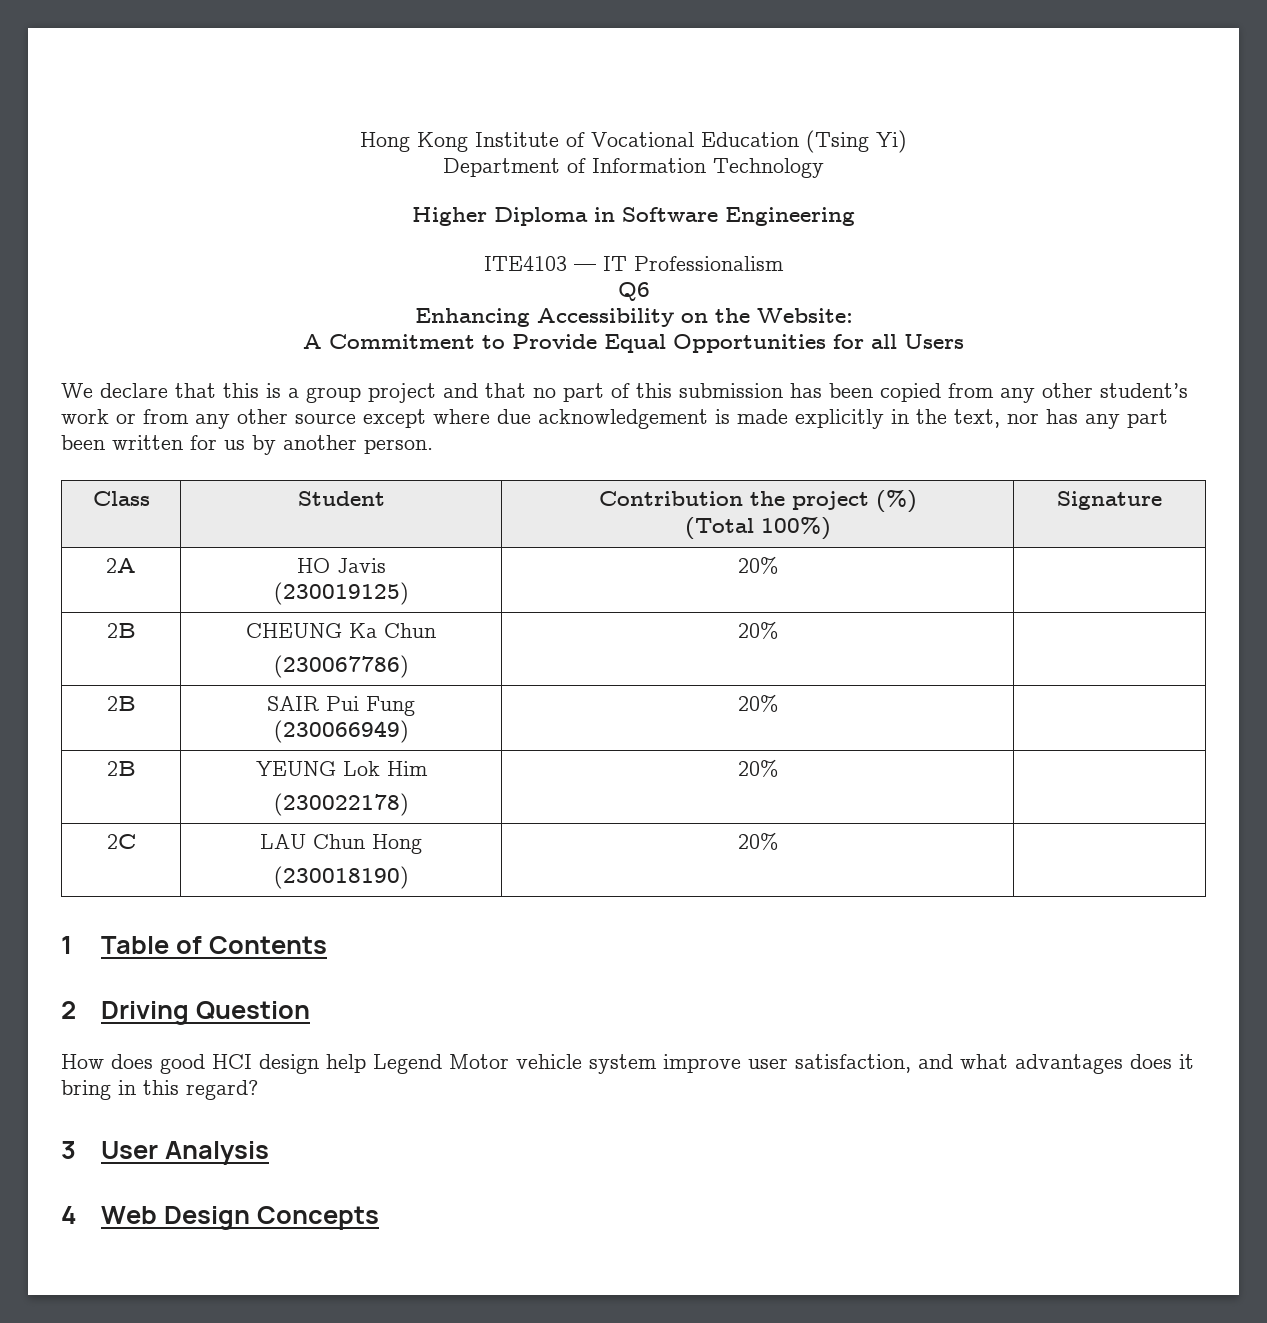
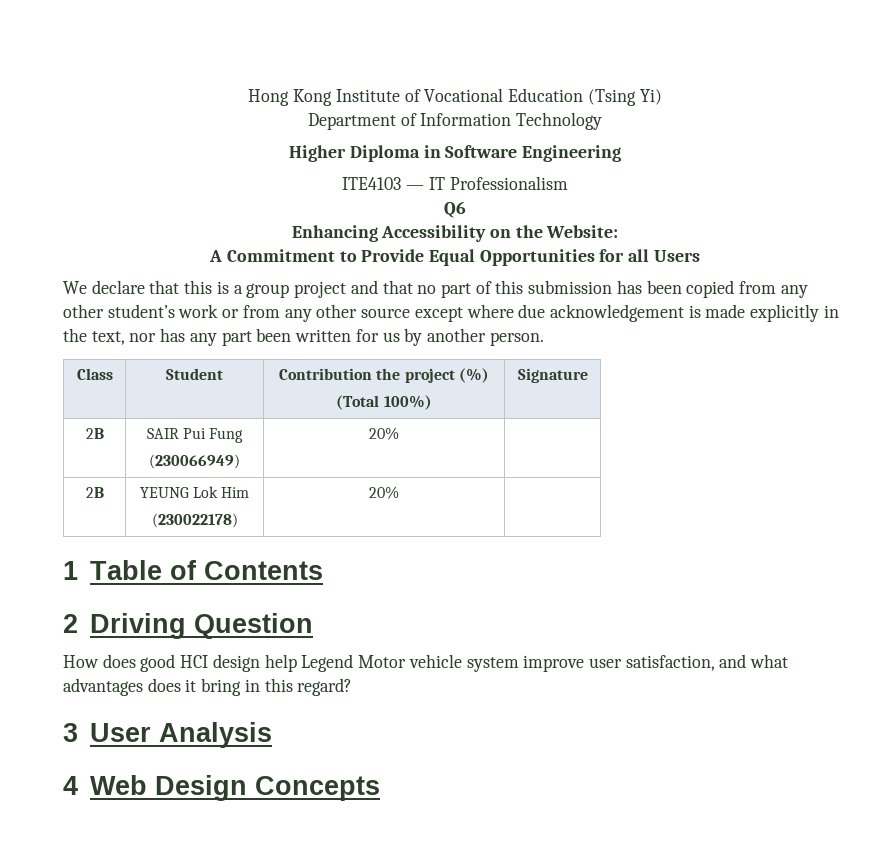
[106,558,136,573] [296,558,386,573] [273,582,409,605] [737,556,778,574] [106,623,136,638] [246,623,436,638] [273,655,409,678] [737,621,778,639] // 2A | HO Javis // (230019125) | 20% | // 2B | CHEUNG Ka Chun // (230067786) | 20% | -> (588, 375) none
[106,834,136,849] [260,834,422,854] [273,866,409,889] [737,832,778,850] // 2C | LAU Chun Hong // (230018190) | 20% | -> (399, 492) none

